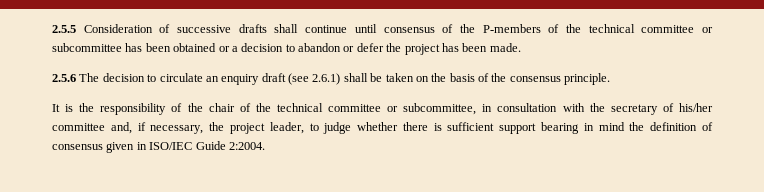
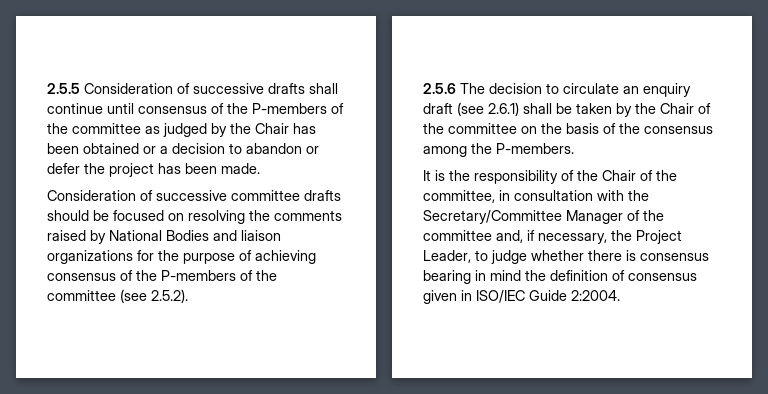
[588,24,713,33] [52,43,122,52] technical committee or subcommittee -> [72,123,289,137] committee as judged by the Chair
(521, 47) none -> [47,190,341,201] [47,210,342,224] [47,230,281,244] [47,250,316,264] [47,270,277,281] [47,289,188,303] // Consideration of successive committee drafts should be focused on resolving the comments raised by National Bodies and liaison organizations for the purpose of achieving consensus of the P-members of the committee (see 2.5.2).
(414, 77) none -> [616,103,711,117] [423,123,517,134] by the Chair of the committee
[564,73,611,85] principle. -> [423,143,574,157] among the P-members.
[208,103,713,115] chair of the technical committee or subcommittee, in consultation with the secretary of his/her -> [602,170,677,181] [423,190,649,203] [423,210,664,224] Chair of the committee, in consultation with the Secretary/Committee Manager of the
[229,122,304,134] project leader, -> [636,230,682,244] [423,250,471,263] Project Leader,
[447,122,537,134] sufficient support -> [640,253,709,261] consensus

